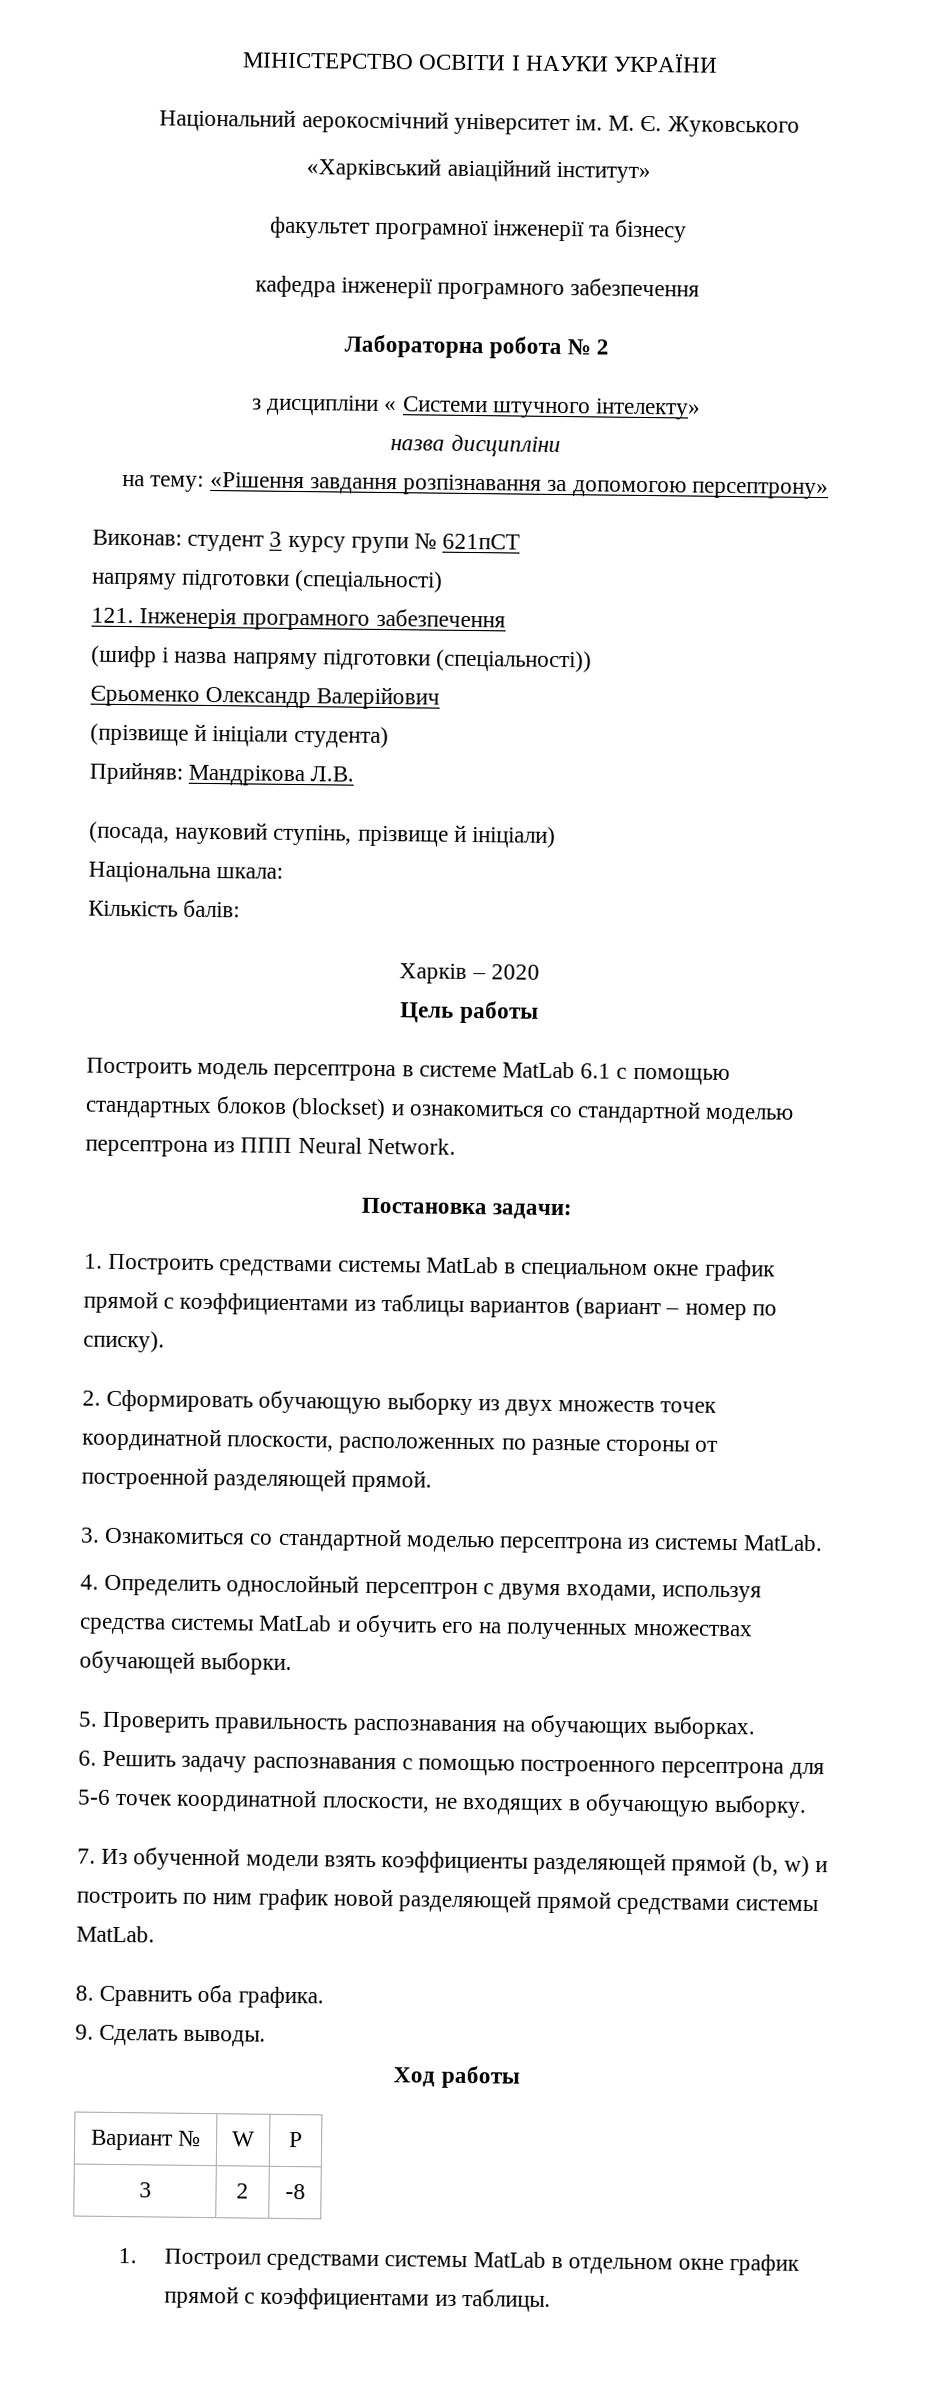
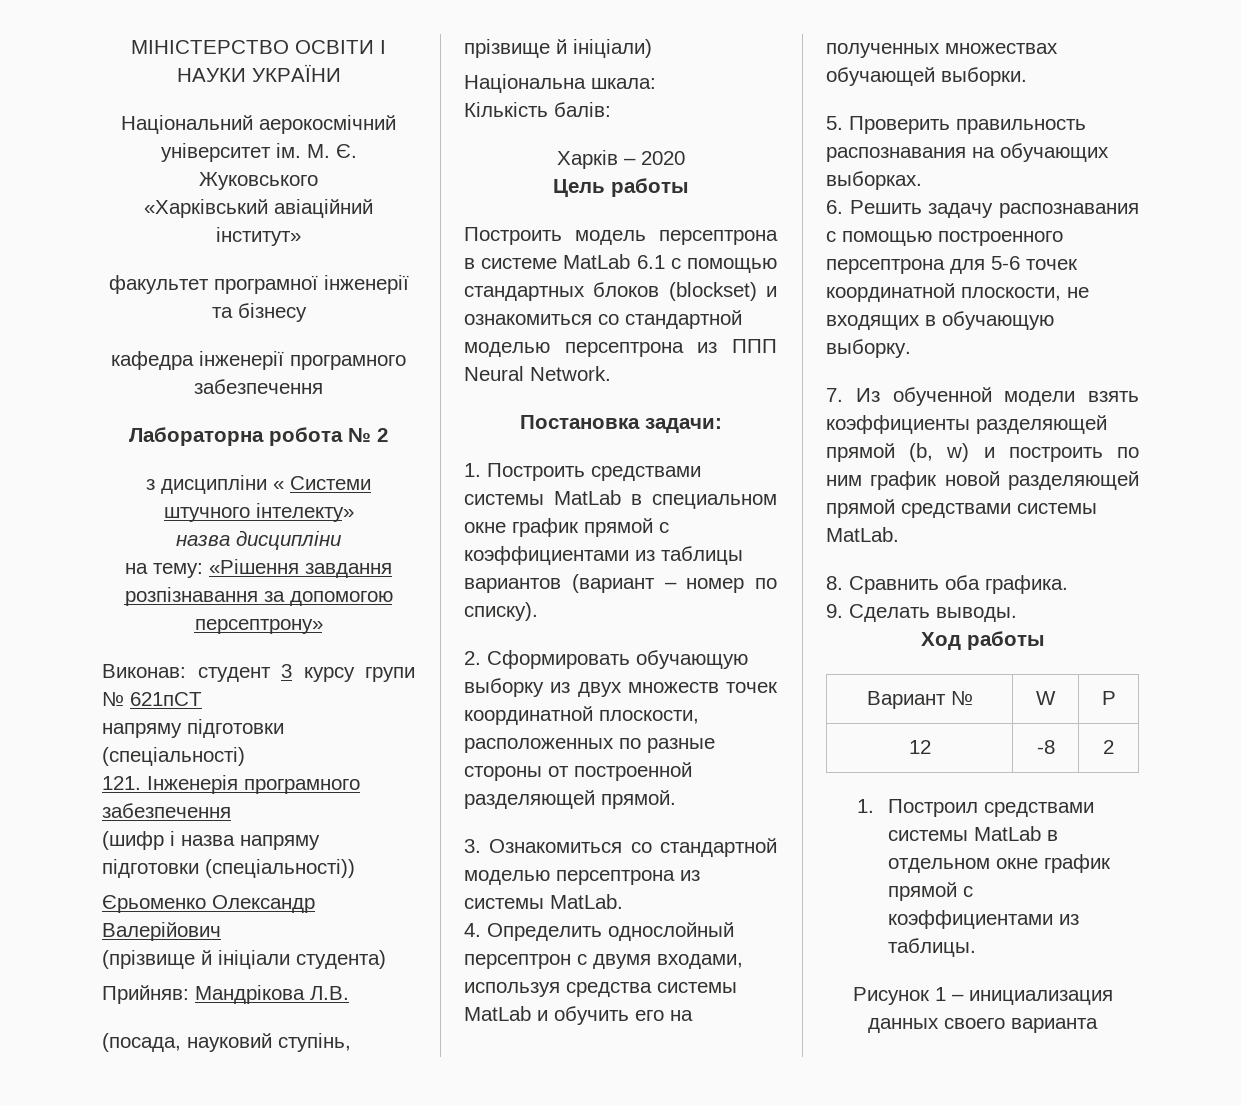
[138,2182,152,2198] [236,2183,249,2199] [284,2183,306,2200] 3 | 2 | -8 -> [908,740,931,754] [1036,740,1055,754] [1103,740,1114,754] 12 | -8 | 2
(551, 2300) none -> [852,987,1113,1005] [868,1018,1098,1033] // Рисунок 1 – инициализация данных своего варианта

